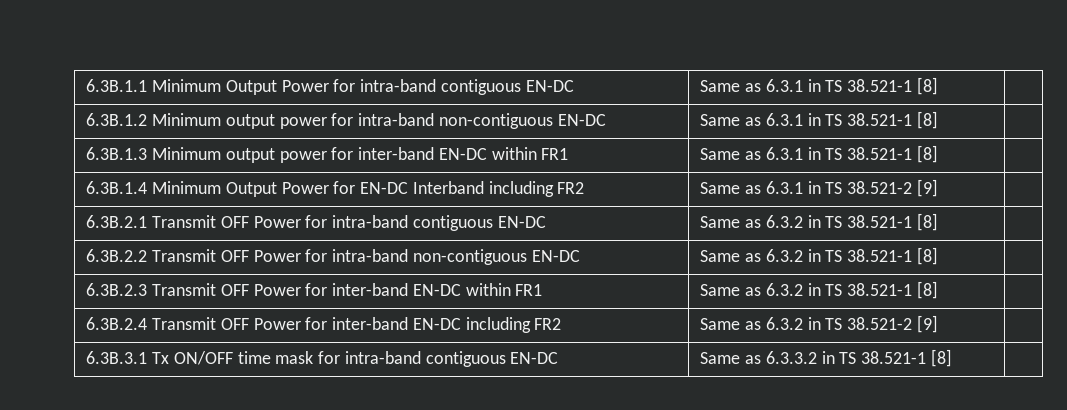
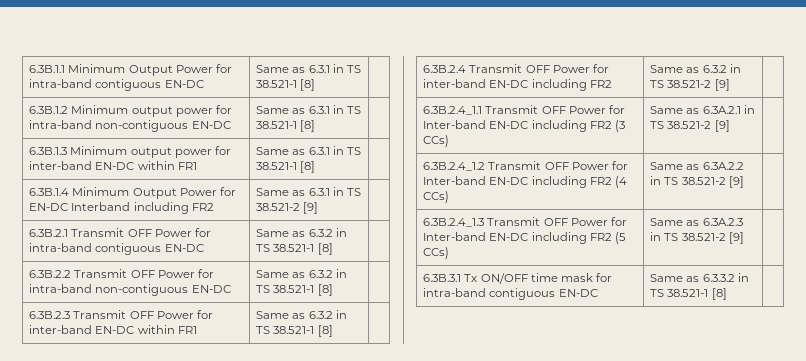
(938, 324) none -> [423,105,625,115] [423,120,625,132] [423,135,450,147] [650,105,755,114] [650,120,730,132] [423,161,628,171] [423,176,627,188] [423,191,450,203] [650,162,744,170] [650,176,744,188] [423,217,627,227] [423,232,626,244] [423,247,450,259] [650,218,743,226] [650,232,744,244] // 6.3B.2.4_1.1 Transmit OFF Power for Inter-band EN-DC including FR2 (3 CCs) | Same as 6.3A.2.1 in TS 38.521-2 [9] | // 6.3B.2.4_1.2 Transmit OFF Power for Inter-band EN-DC including FR2 (4 CCs) | Same as 6.3A.2.2 in TS 38.521-2 [9] | // 6.3B.2.4_1.3 Transmit OFF Power for Inter-band EN-DC including FR2 (5 CCs) | Same as 6.3A.2.3 in TS 38.521-2 [9] |

